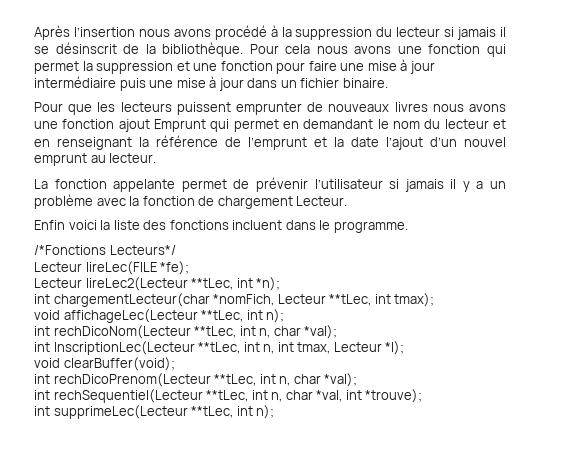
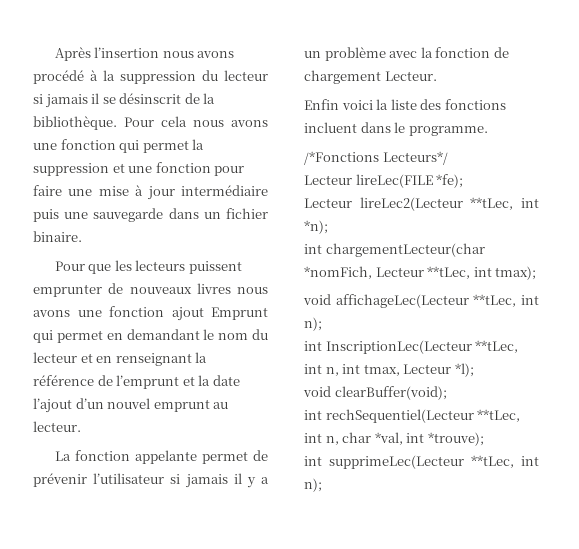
[176,76,244,91] mise à jour -> [93,208,164,222] sauvegarde
[34,325,338,339] // int rechDicoNom(Lecteur **tLec, int n, char *val); -> (322, 324) none
[34,373,358,387] // int rechDicoPrenom(Lecteur **tLec, int n, char *val); -> (447, 393) none

